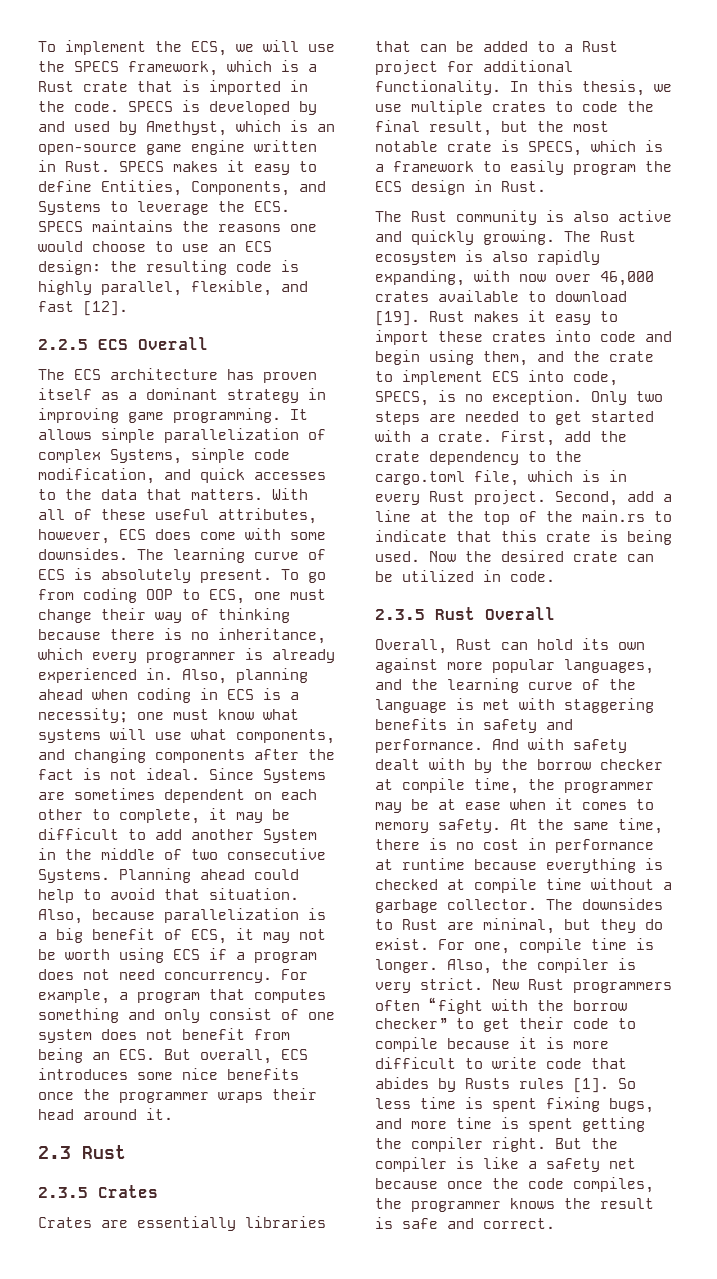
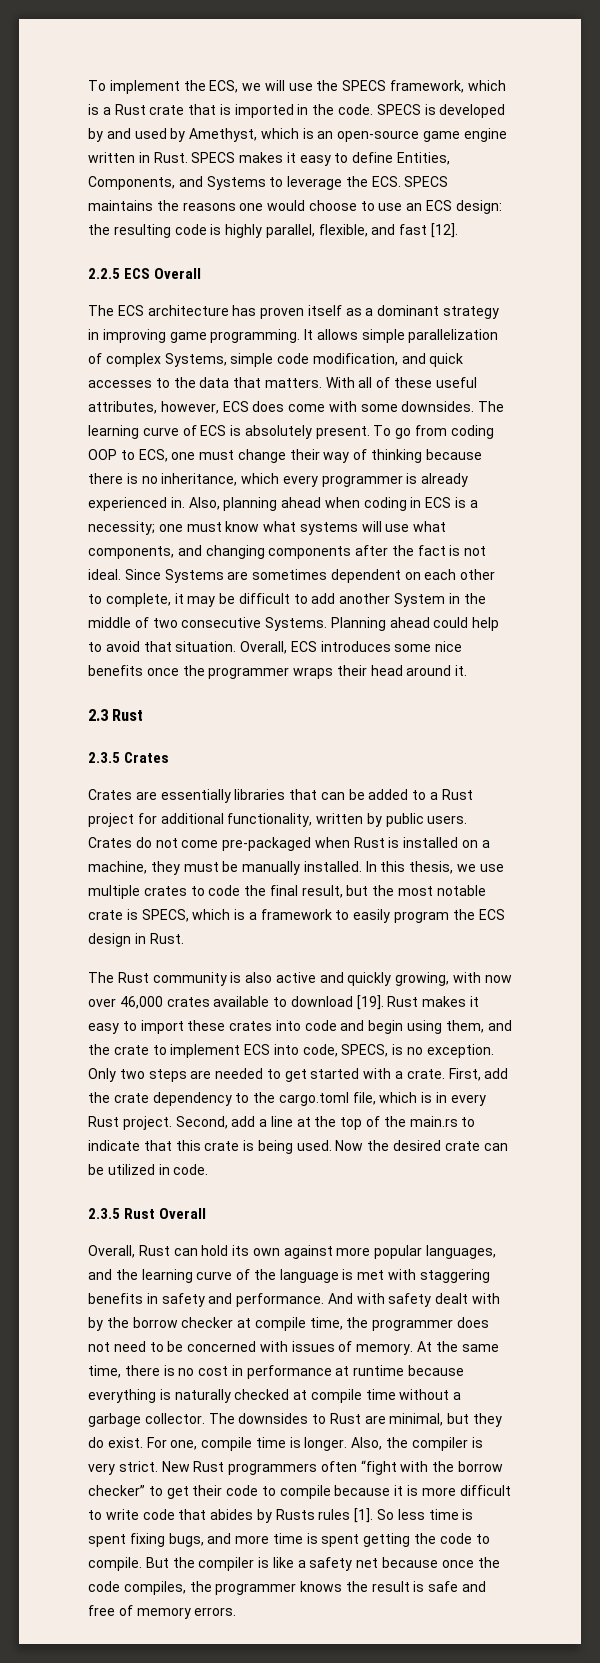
[38,908,326,924] [38,928,326,944] [38,948,317,963] [38,969,308,983] [38,989,326,1004] [38,1008,335,1023] [38,1028,290,1043] [38,1048,272,1064] Also, because parallelization is a big benefit of ECS, it may not be worth using ECS if a program does not need concurrency. For example, a program that computes something and only consist of one system does not benefit from being an ECS. But overall, -> [240,641,288,654] Overall,
[375,80,501,95] functionality. -> [227,813,468,827] [88,837,490,851] [88,861,362,875] functionality, written by public users. Crates do not come pre-packaged when Rust is installed on a machine, they must be manually installed.
[483,230,636,245] [375,250,600,265] [375,270,465,286] growing. The Rust ecosystem is also rapidly expanding, -> [395,972,450,986] growing,
[375,798,654,813] [375,819,501,833] may be at ease when it comes to memory safety. -> [457,1317,490,1328] [88,1341,414,1355] does not need to be concerned with issues of memory.
(663, 864) none -> [174,1389,231,1403] naturally
[411,1137,546,1152] compiler right. -> [439,1533,490,1544] [88,1557,142,1571] code to compile.
[483,1218,555,1229] correct. -> [88,1605,237,1619] free of memory errors.

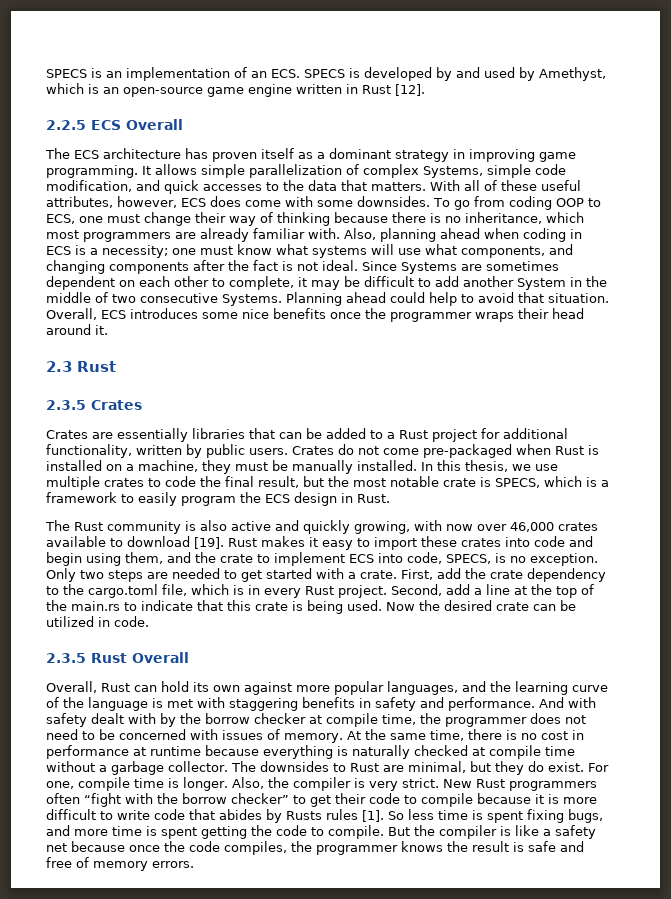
[88,80,506,94] [88,104,374,118] To implement the ECS, we will use the SPECS framework, which is a Rust crate that is imported in the code. -> [46,67,300,81] SPECS is an implementation of an ECS.
[153,152,451,166] [88,176,449,190] [88,200,502,214] [88,224,428,238] Rust. SPECS makes it easy to define Entities, Components, and Systems to leverage the ECS. SPECS maintains the reasons one would choose to use an ECS design: the resulting code is highly parallel, flexible, and fast -> [362,85,391,94] Rust
[478,401,505,412] [88,425,370,439] The learning curve of ECS is absolutely present. -> (430, 201) none
[282,473,469,487] [88,497,185,511] every programmer is already experienced in. -> [46,228,340,242] most programmers are already familiar with.

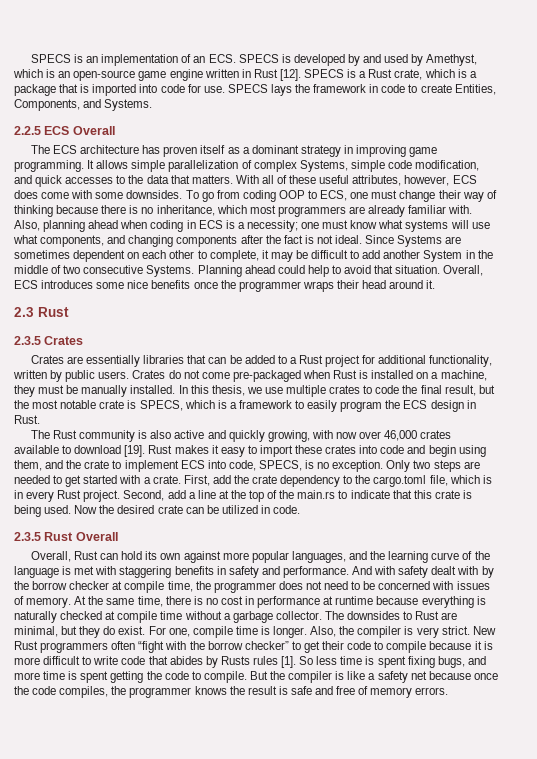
(425, 90) none -> [304,69,477,80] [14,84,496,96] [14,99,153,111] SPECS is a Rust crate, which is a package that is imported into code for use. SPECS lays the framework in code to create Entities, Components, and Systems.

